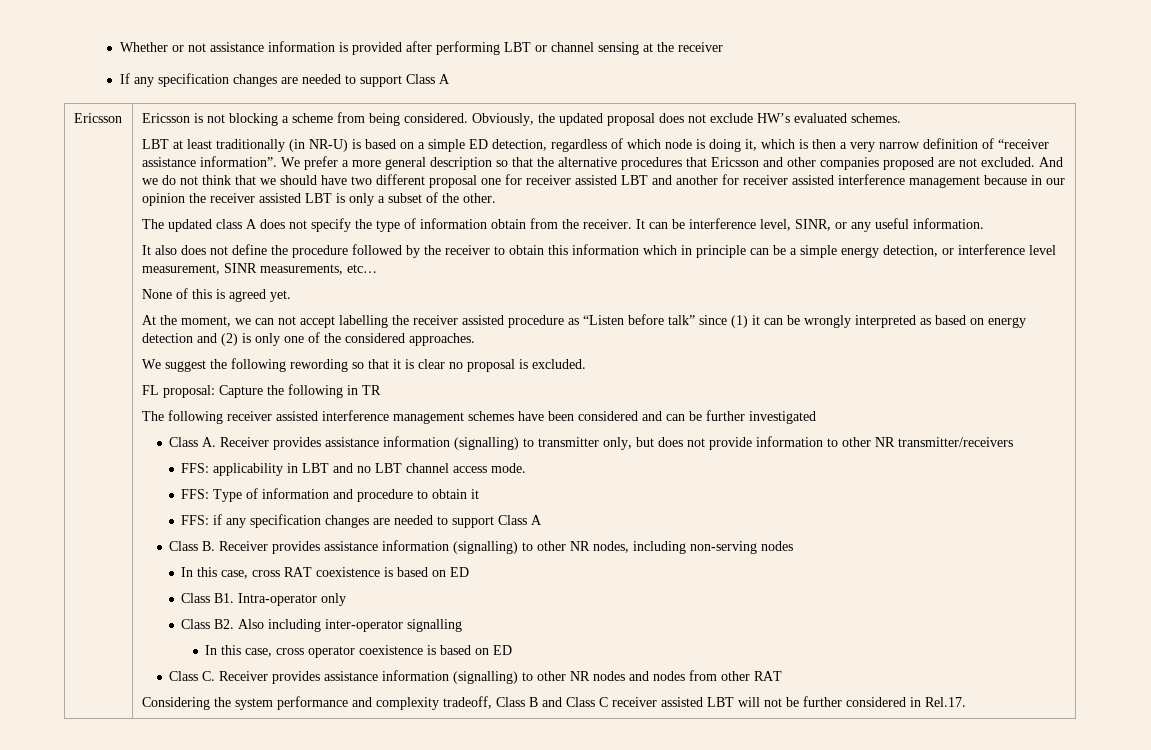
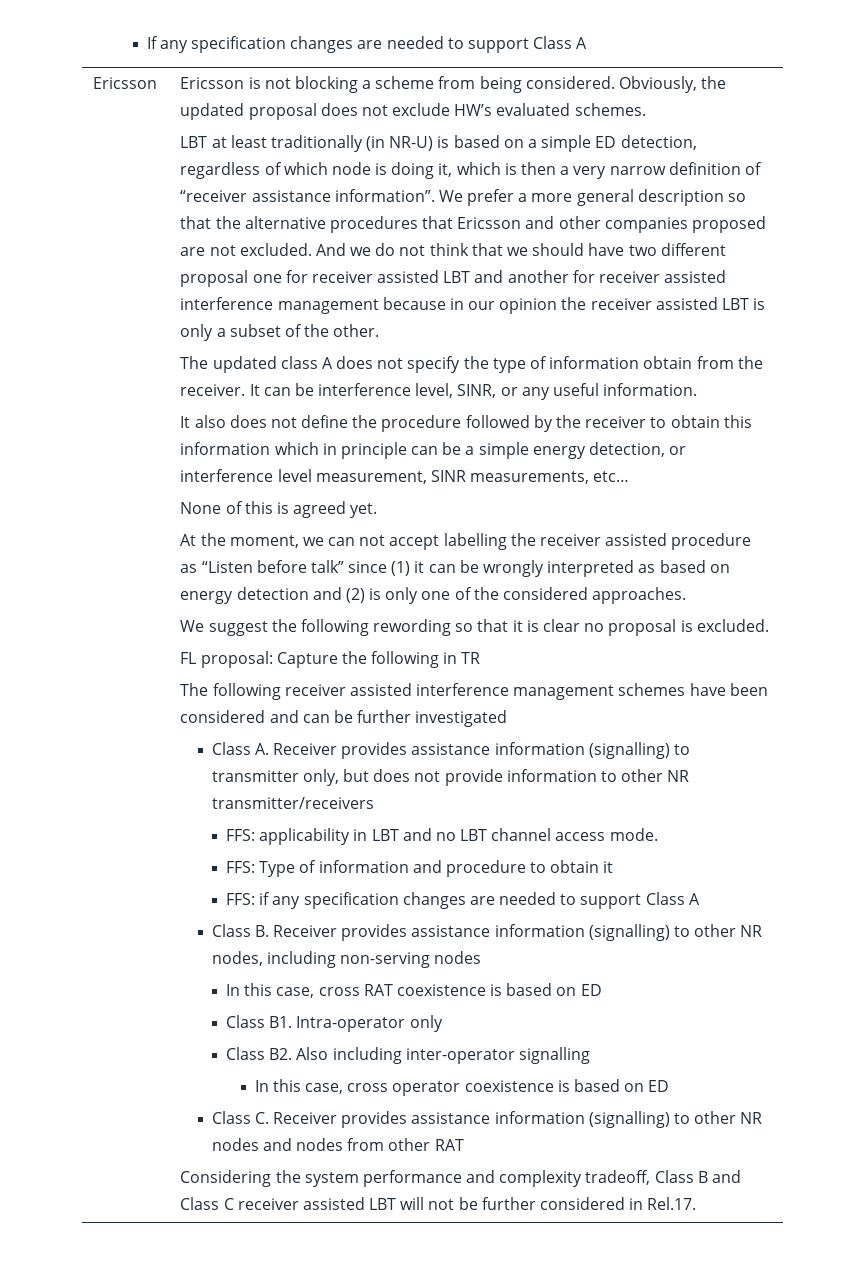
[119,41,723,55] Whether or not assistance information is provided after performing LBT or channel sensing at the receiver // -> (146, 42) none

